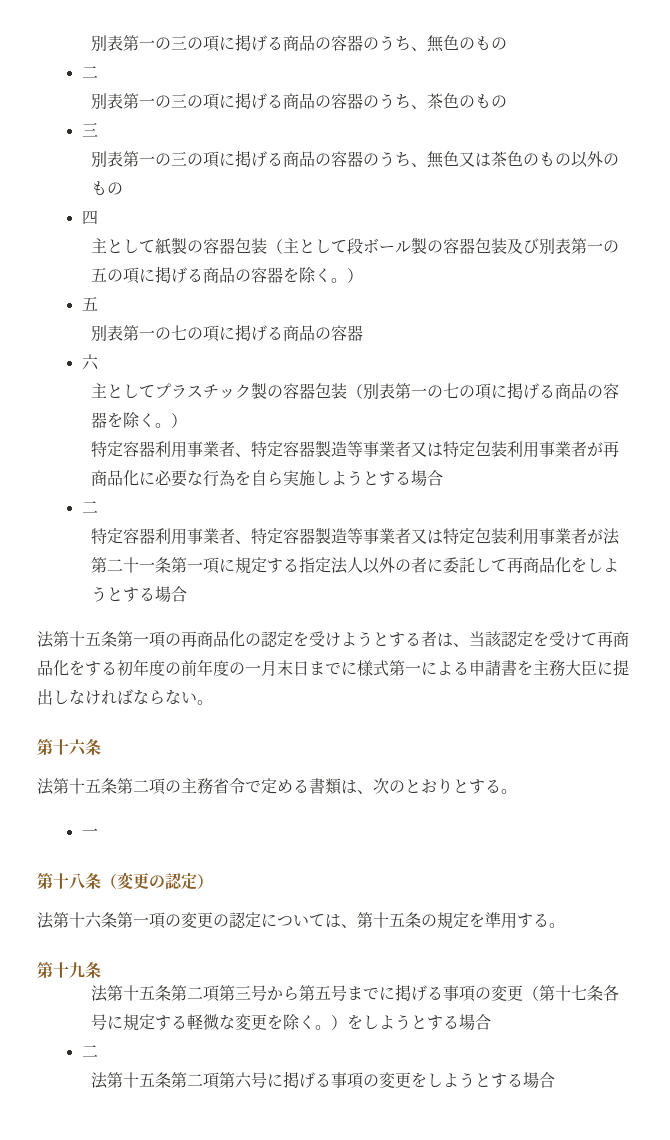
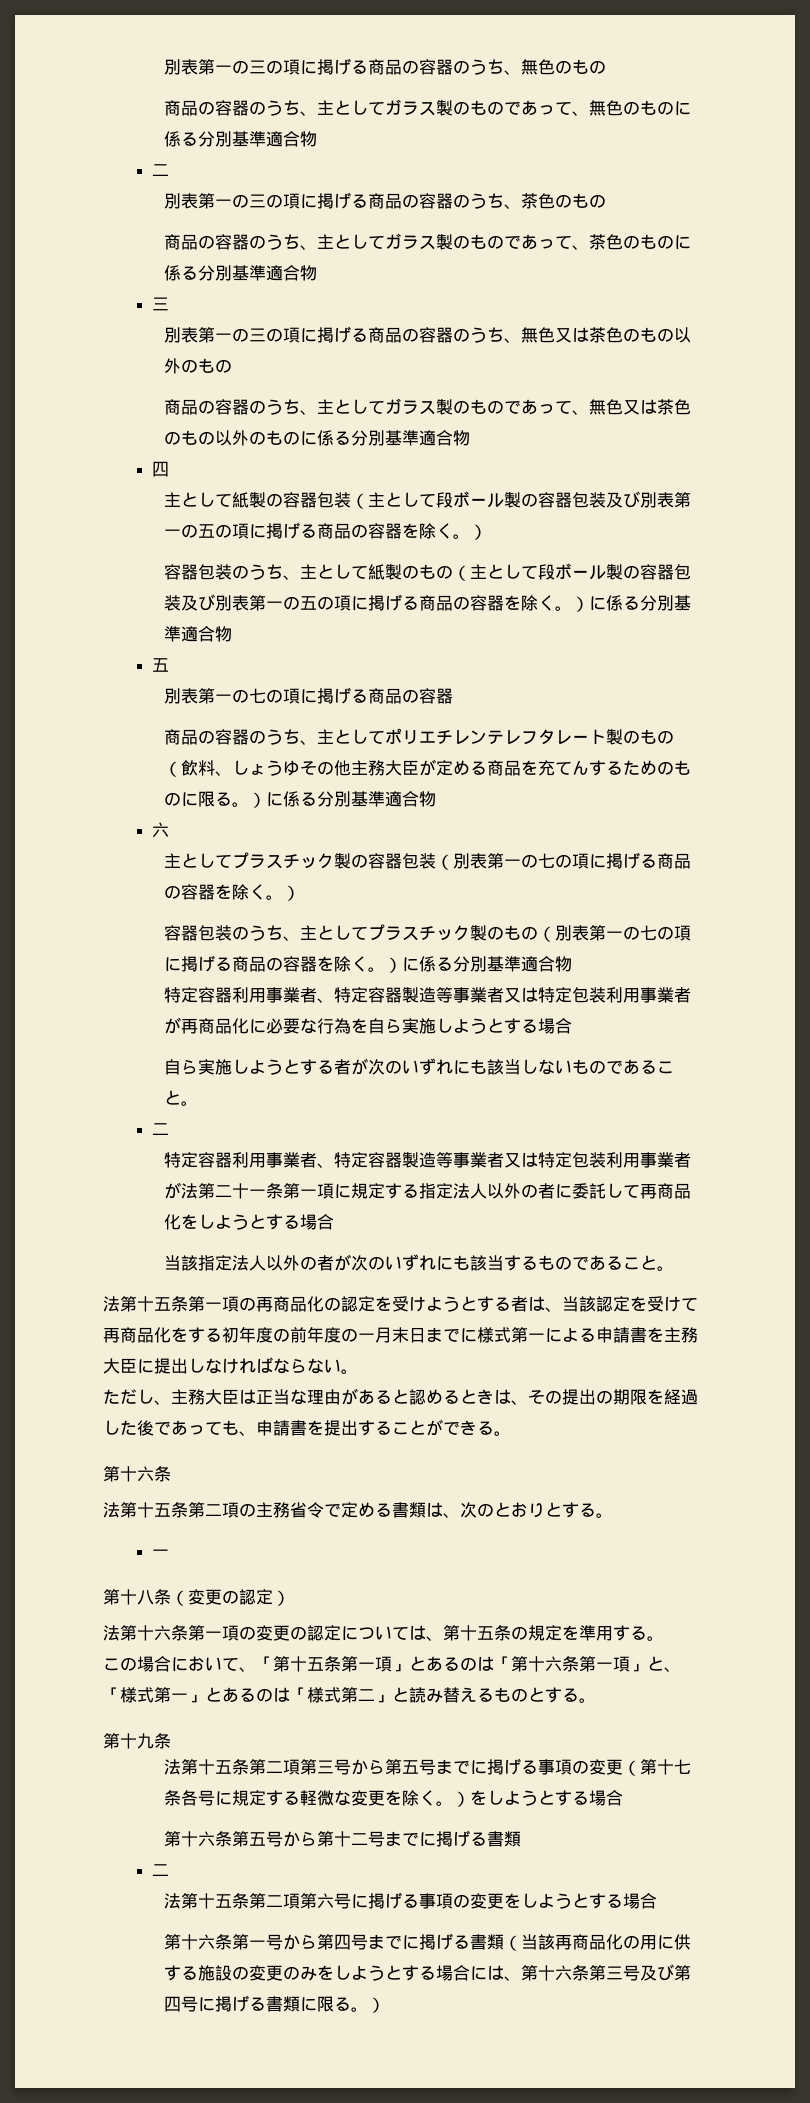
(508, 43) none -> [163,99,691,116] [163,131,317,147] // 商品の容器のうち、主としてガラス製のものであって、無色のものに係る分別基準適合物
(508, 101) none -> [163,233,691,250] [163,265,317,281] // 商品の容器のうち、主としてガラス製のものであって、茶色のものに係る分別基準適合物
(124, 188) none -> [163,398,691,415] [163,430,470,446] // 商品の容器のうち、主としてガラス製のものであって、無色又は茶色のもの以外のものに係る分別基準適合物
(364, 275) none -> [163,563,691,581] [163,594,691,612] [163,626,232,642] // 容器包装のうち、主として紙製のもの（主として段ボール製の容器包装及び別表第一の五の項に掲げる商品の容器を除く。）に係る分別基準適合物
(364, 333) none -> [163,728,674,745] [163,759,691,777] [163,791,436,808] // 商品の容器のうち、主としてポリエチレンテレフタレート製のもの（飲料、しょうゆその他主務大臣が定める商品を充てんするためのものに限る。）に係る分別基準適合物
(188, 420) none -> [163,924,691,942] [163,955,572,973] // 容器包装のうち、主としてプラスチック製のもの（別表第一の七の項に掲げる商品の容器を除く。）に係る分別基準適合物
(444, 478) none -> [163,1058,674,1075] [163,1090,198,1106] // 自ら実施しようとする者が次のいずれにも該当しないものであること。
(188, 594) none -> [163,1254,674,1271] // 当該指定法人以外の者が次のいずれにも該当するものであること。
(213, 702) none -> [103,1388,698,1405] [103,1419,511,1436] // ただし、主務大臣は正当な理由があると認めるときは、その提出の期限を経過した後であっても、申請書を提出することができる。
(565, 925) none -> [103,1656,681,1672] [103,1687,596,1703] // この場合において、「第十五条第一項」とあるのは「第十六条第一項」と、「様式第一」とあるのは「様式第二」と読み替えるものとする。
(492, 1022) none -> [163,1830,521,1847] // 第十六条第五号から第十二号までに掲げる書類
(556, 1080) none -> [163,1933,691,1951] [163,1964,691,1981] [163,1995,385,2013] // 第十六条第一号から第四号までに掲げる書類（当該再商品化の用に供する施設の変更のみをしようとする場合には、第十六条第三号及び第四号に掲げる書類に限る。）

